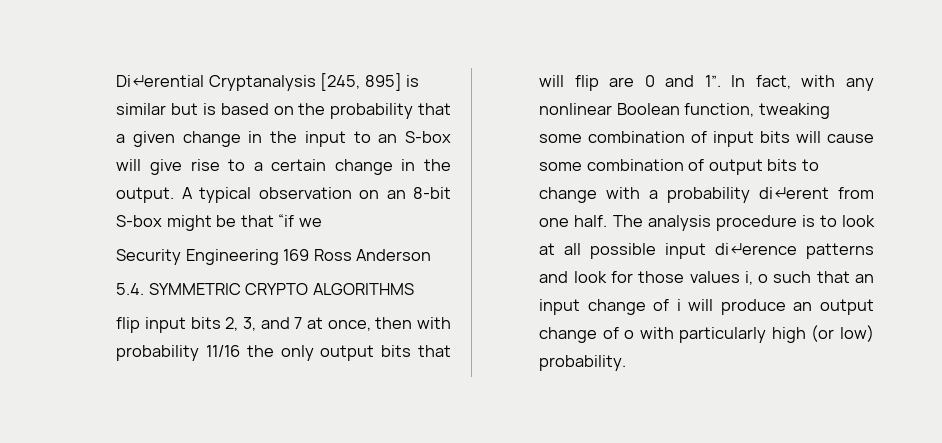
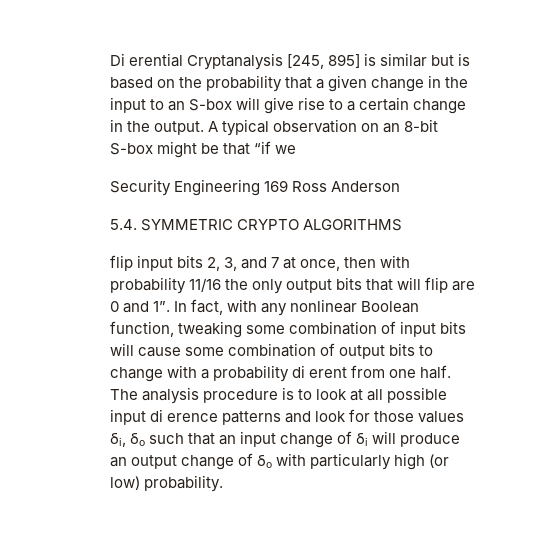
[116,75,205,87] Di↵erential -> [109,53,183,67] Di erential
[759,187,830,199] di↵erent -> [292,365,348,378] di erent
[715,243,798,255] di↵erence -> [149,409,218,422] di erence
[744,271,769,285] i, o -> [109,433,145,447] δi, δo
[676,299,681,311] i -> [356,433,369,446] δi
[624,330,635,339] o -> [257,455,273,468] δo

